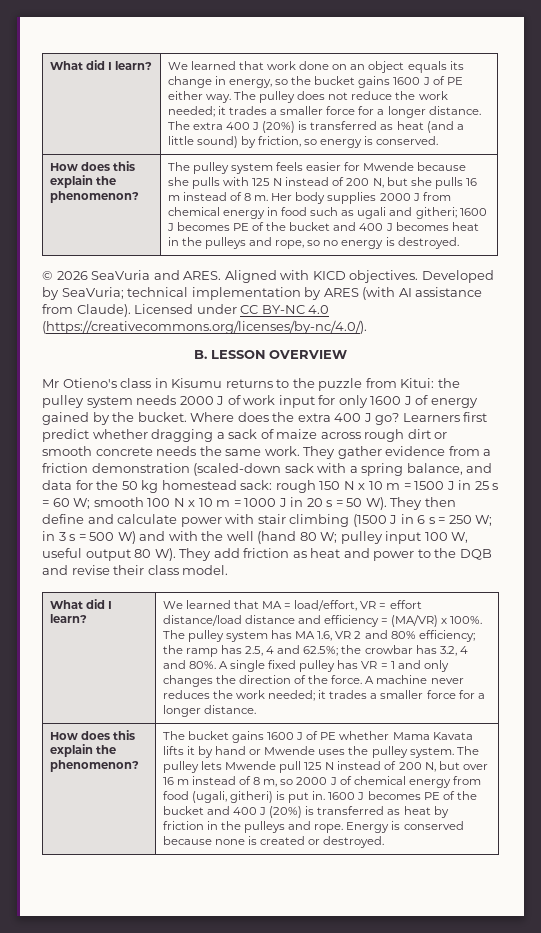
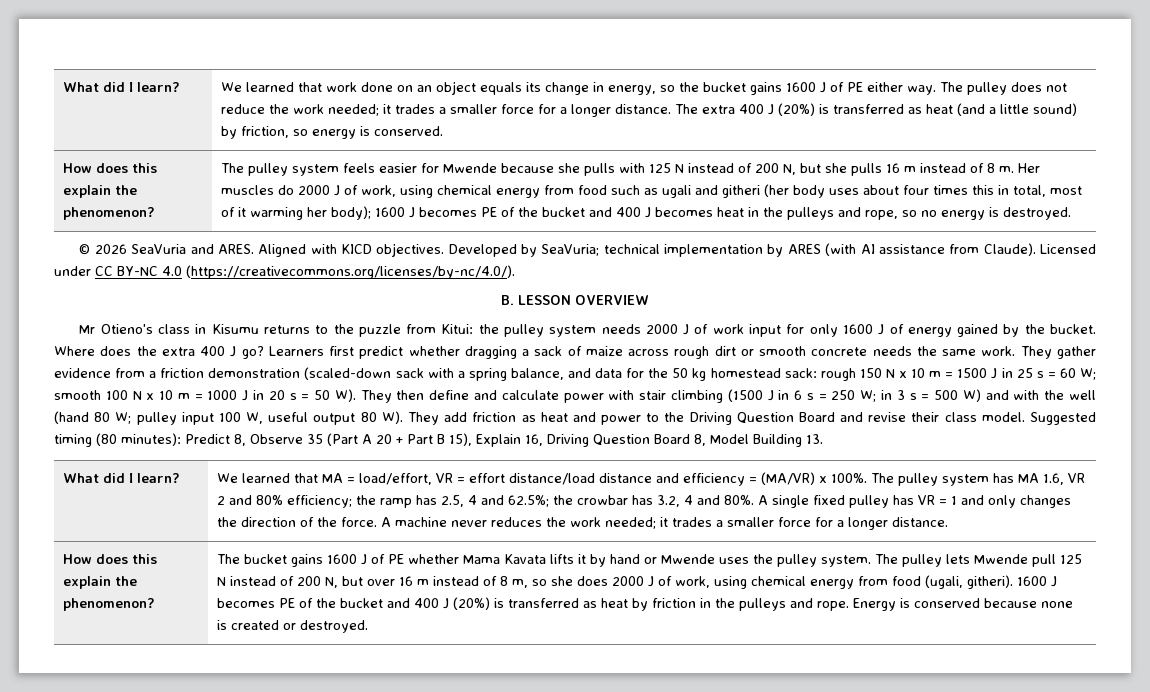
[295,192,451,204] [167,207,278,219] body supplies 2000 J from chemical energy in -> [221,185,575,198] muscles do 2000 J of work, using chemical energy from
[415,207,457,219] githeri; -> [722,184,1083,198] [221,206,372,220] githeri (her body uses about four times this in total, most of it warming her body);
[459,549,492,560] DQB -> [689,412,835,425] Driving Question Board
(229, 570) none -> [1030,412,1097,425] [54,433,823,447] Suggested timing (80 minutes): Predict 8, Observe 35 (Part A 20 + Part B 15), Explain 16, Driving Question Board 8, Model Building 13.
[296,776,352,785] 2000 J of -> [551,576,748,589] she does 2000 J of work, using
[229,791,326,803] githeri) is put in. -> [967,575,1014,589] githeri).

